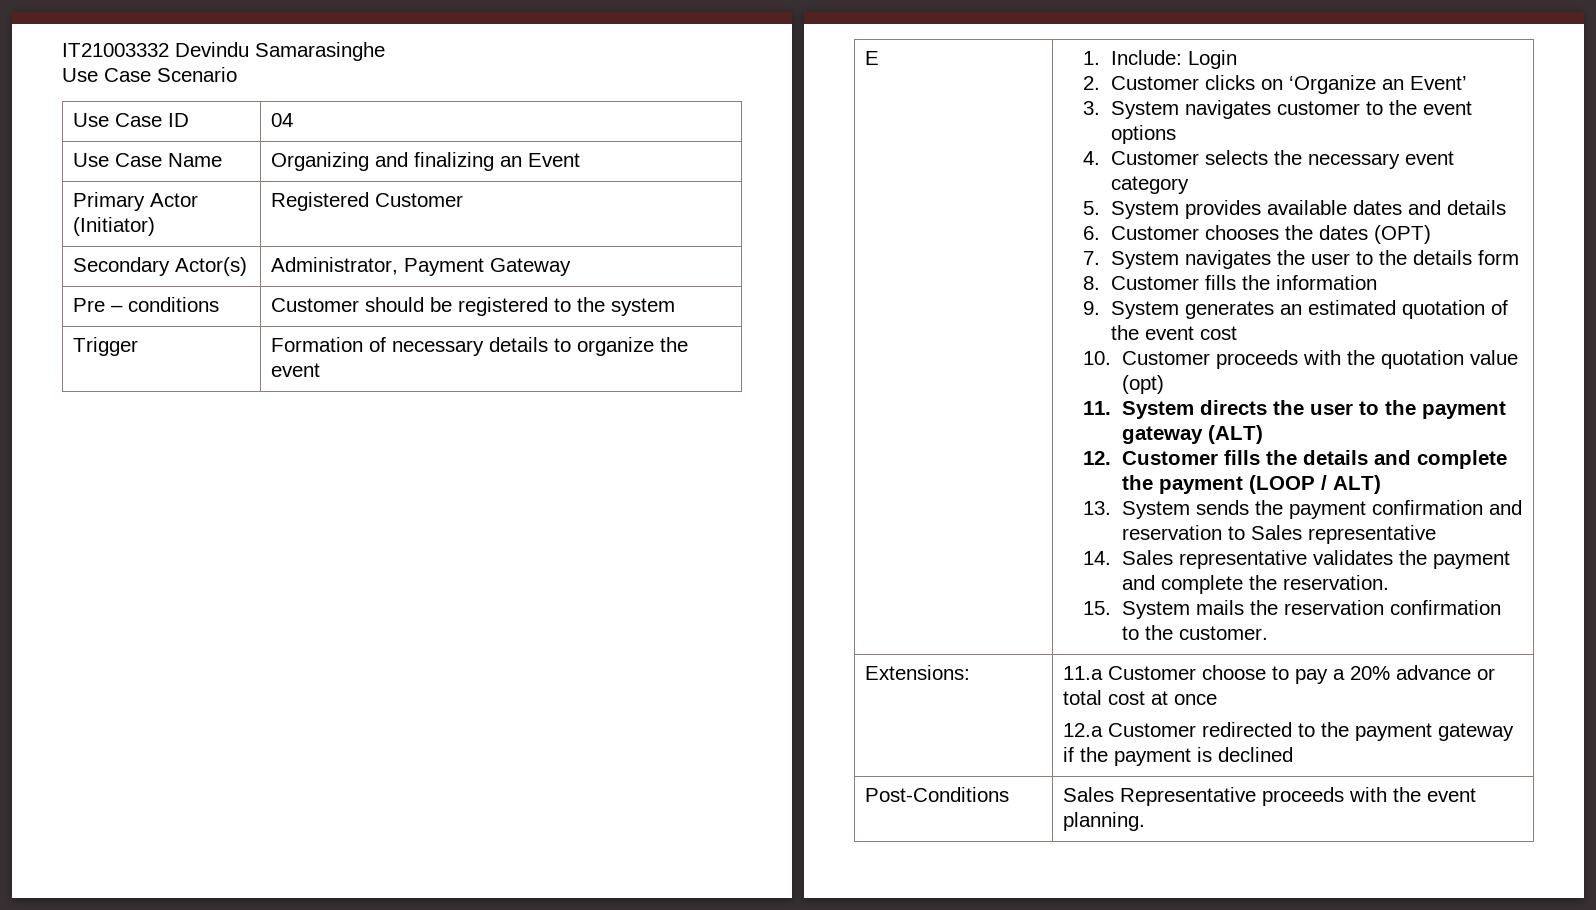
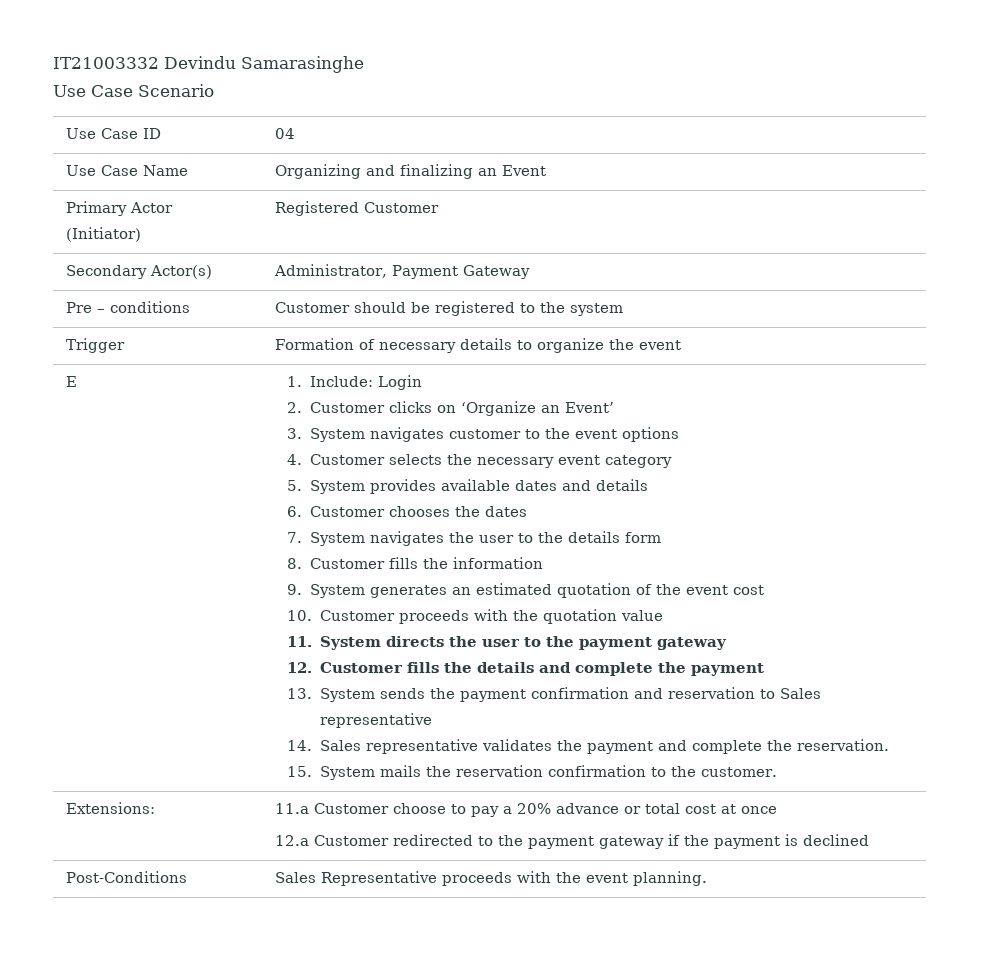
[1373,225,1431,244] (OPT) -> (527, 511) none
[1121,375,1164,394] (opt) -> (663, 615) none
[1207,425,1263,444] (ALT) -> (727, 643) none
[1248,475,1381,494] (LOOP / ALT) -> (764, 669) none

